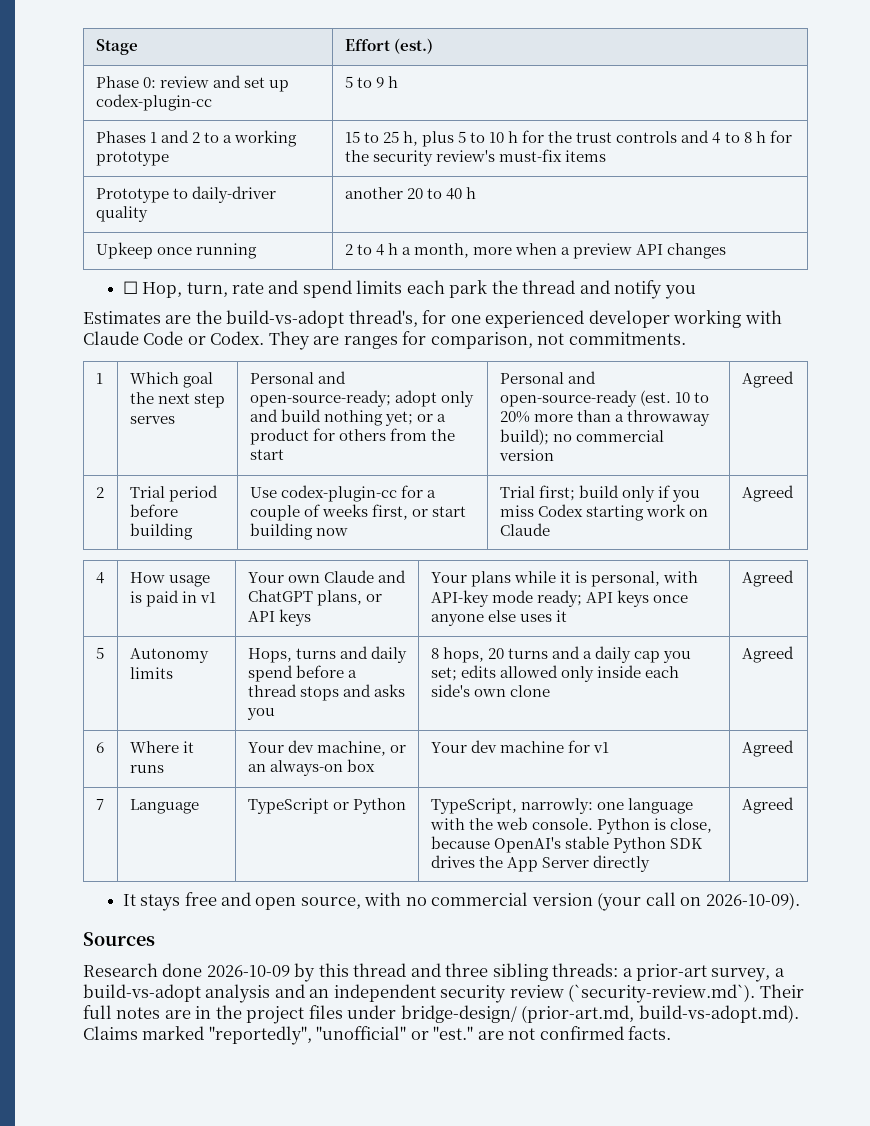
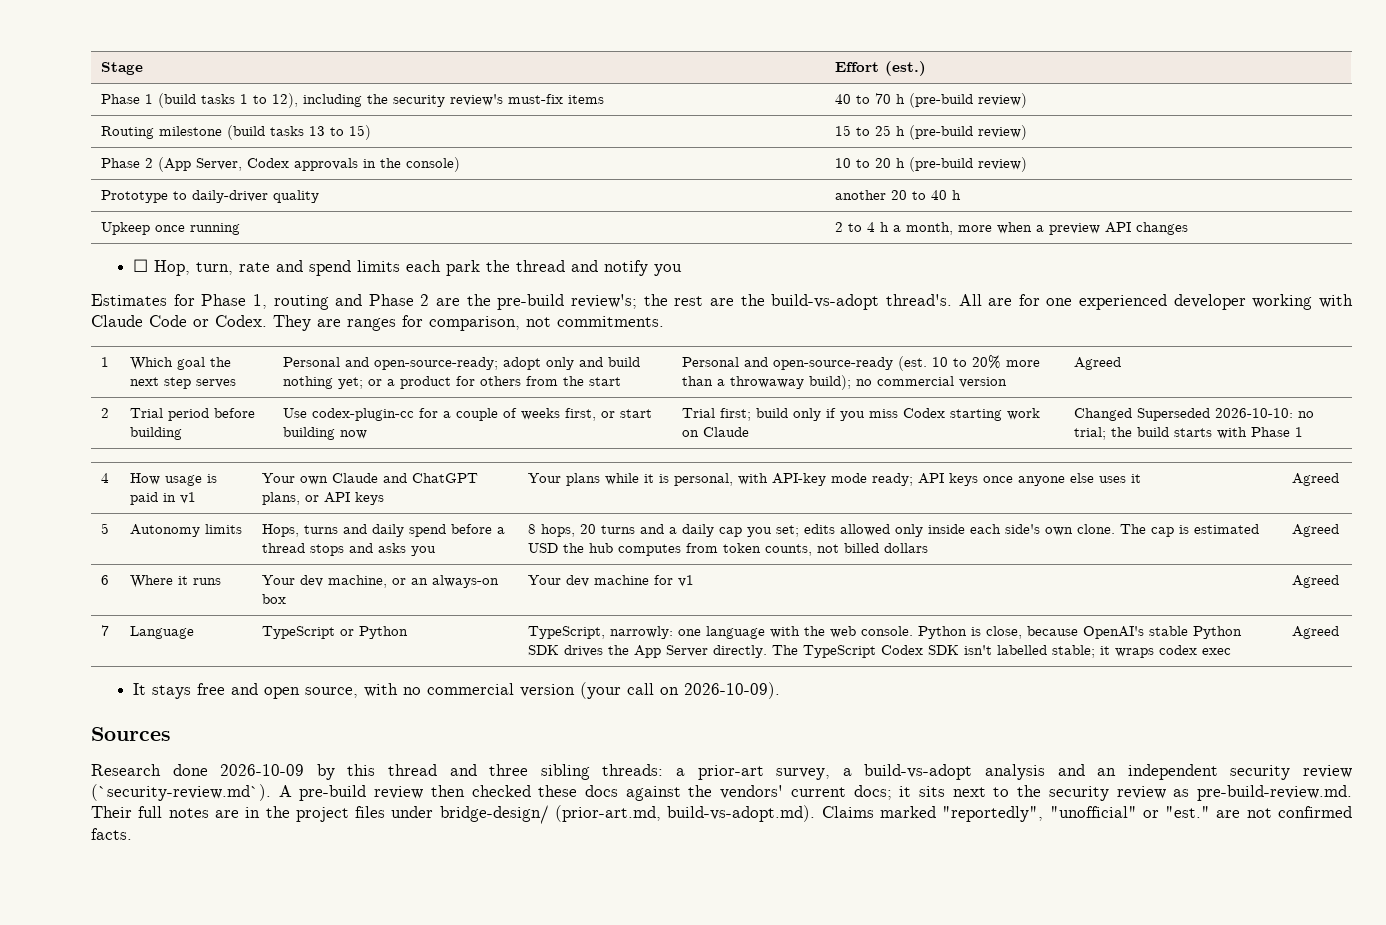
[142,75,290,92] [95,94,212,111] [344,76,398,88] [95,130,298,147] [95,151,169,166] [344,130,792,147] 0: review and set up codex-plugin-cc | 5 to 9 h // Phases 1 and 2 to a working prototype | 15 to 25 h, plus 5 to 10 h for the trust controls and 4 to 8 h for -> [145,93,363,108] 1 (build tasks 1 to 12), including
(606, 156) none -> [835,93,1028,108] [101,125,372,140] [835,125,1028,140] [101,157,461,172] [835,157,1028,172] | 40 to 70 h (pre-build review) // Routing milestone (build tasks 13 to 15) | 15 to 25 h (pre-build review) // Phase 2 (App Server, Codex approvals in the console) | 10 to 20 h (pre-build review)
[165,310,418,328] are the build-vs-adopt thread's, -> [173,294,1013,310] for Phase 1, routing and Phase 2 are the pre-build review's; the rest are the build-vs-adopt thread's. All are
[741,485,794,502] Agreed -> [1074,408,1315,421] [1074,427,1304,440] Changed Superseded 2026-10-10: no trial; the build starts with Phase 1
[509,685,550,697] clone -> [1077,524,1260,537] [528,543,929,556] clone. The cap is estimated USD the hub computes from token counts, not billed dollars
[592,855,650,872] directly -> [713,645,1232,658] directly. The TypeScript Codex SDK isn't labelled stable; it wraps codex exec
(756, 993) none -> [278,785,1352,801] A pre-build review then checked these docs against the vendors' current docs; it sits next to the security review as pre-build-review.md.

